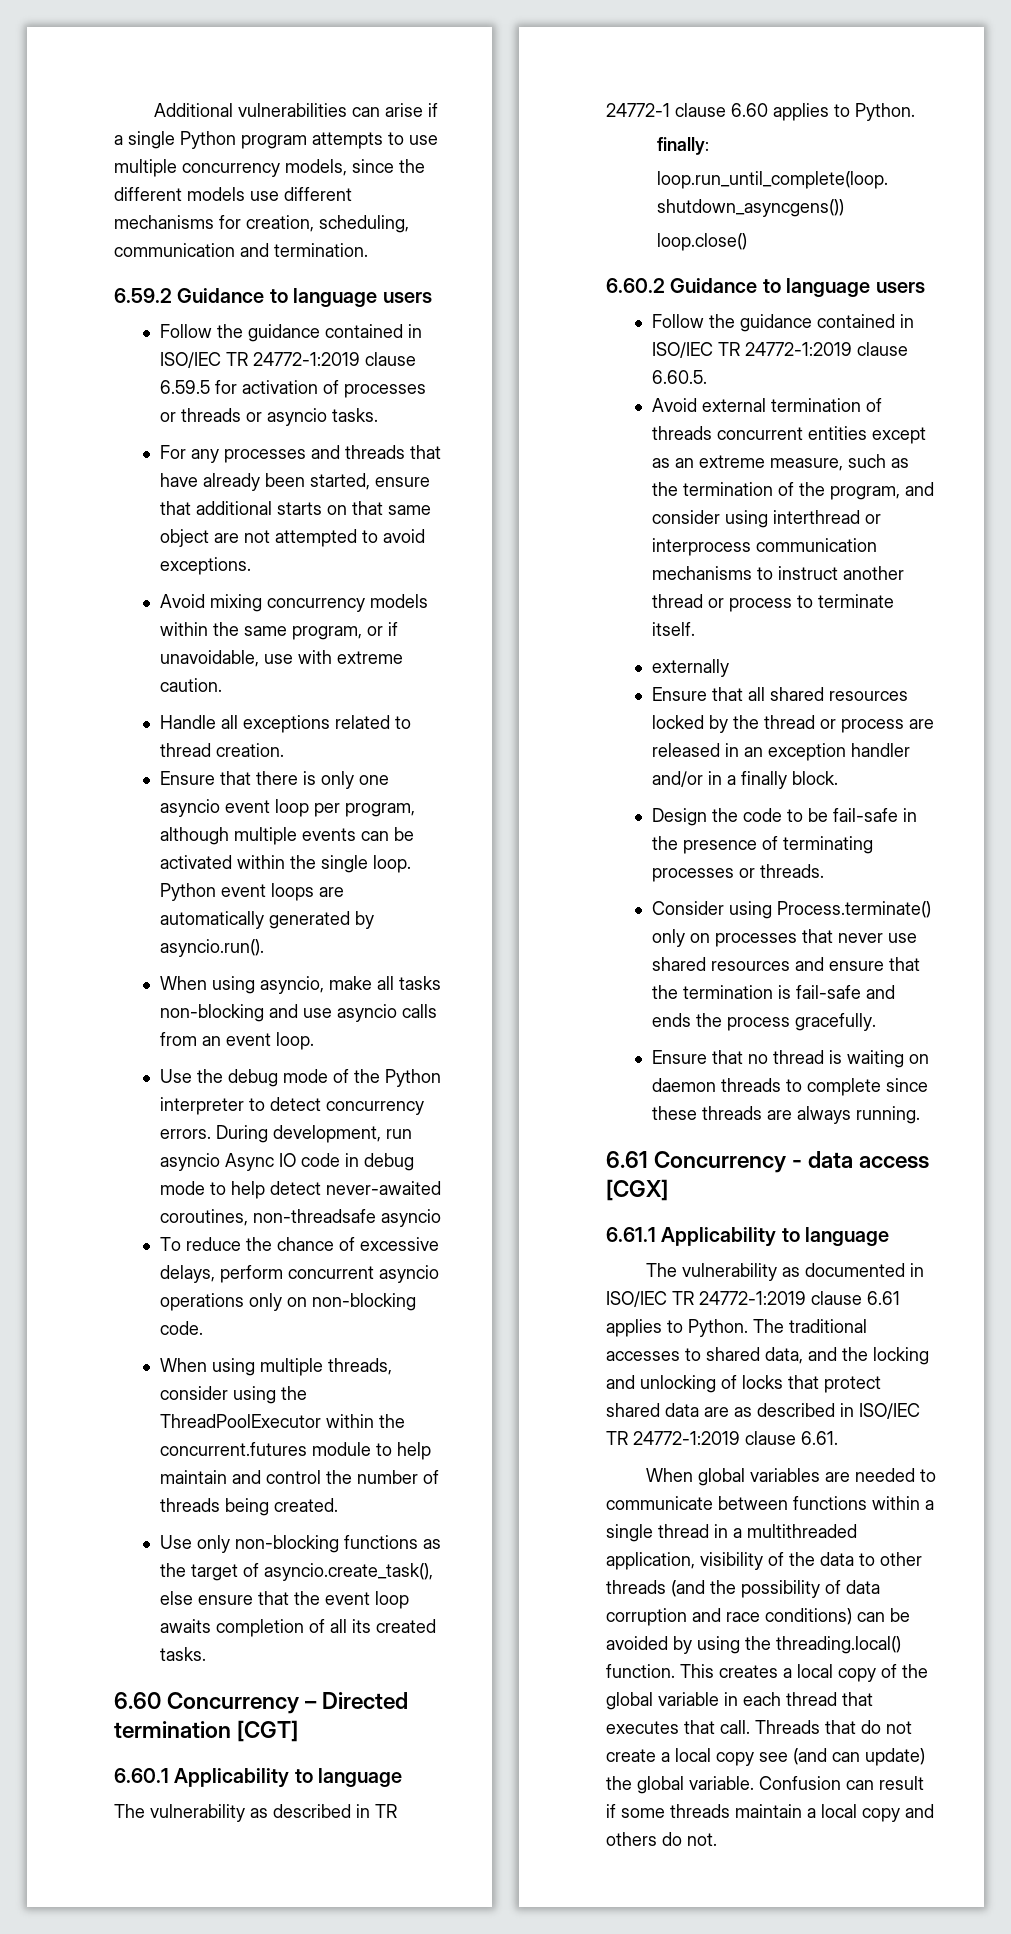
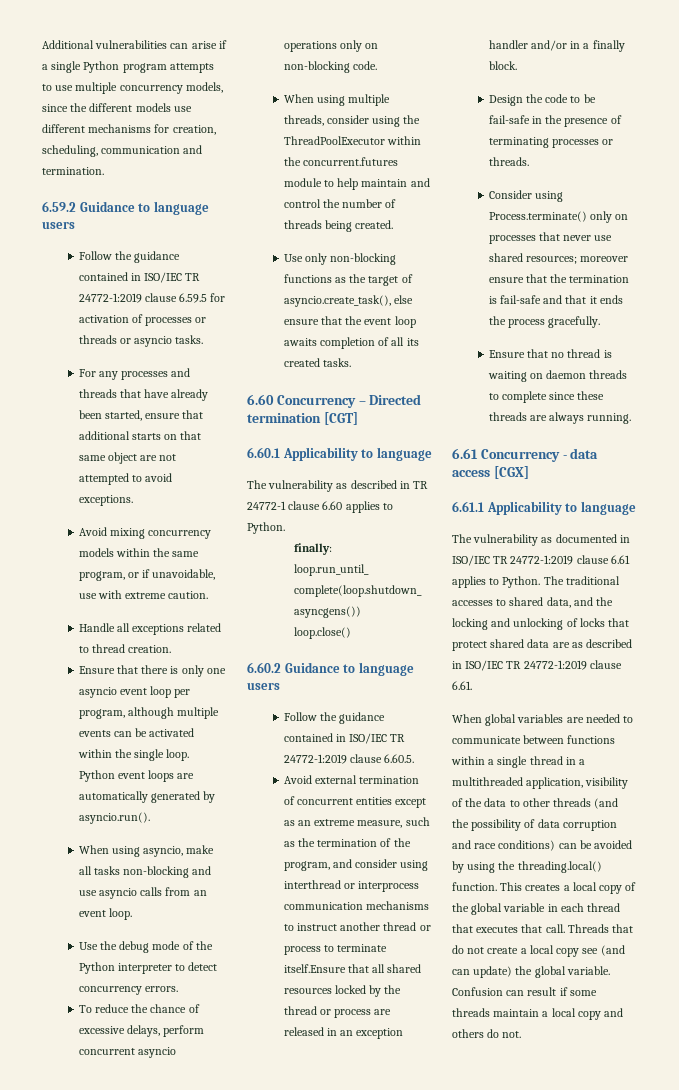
[215,1125,412,1143] [159,1153,414,1171] [159,1181,441,1199] [159,1209,441,1227] During development, run asyncio Async IO code in debug mode to help detect never-awaited coroutines, non-threadsafe asyncio -> (178, 989) none
[651,426,712,440] threads -> (295, 800) none
[651,622,695,636] [651,659,729,677] [651,687,707,701] itself. // externally // Ensure -> [283,964,346,973] itself.Ensure
[710,957,824,971] resources and -> [525,256,629,264] resources; moreover
(895, 992) none -> [565,295,597,304] that it

